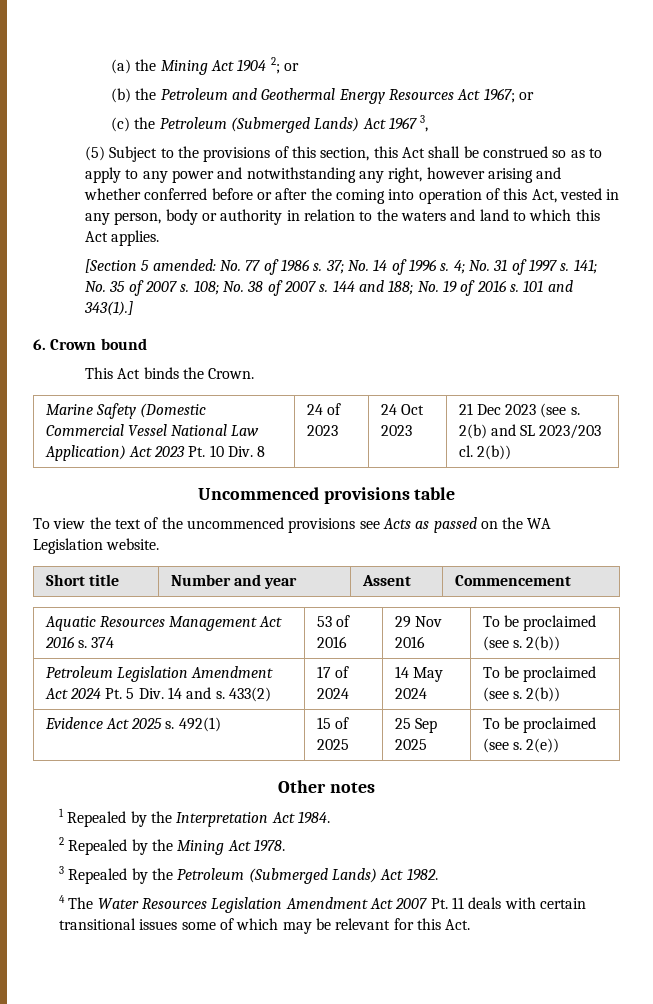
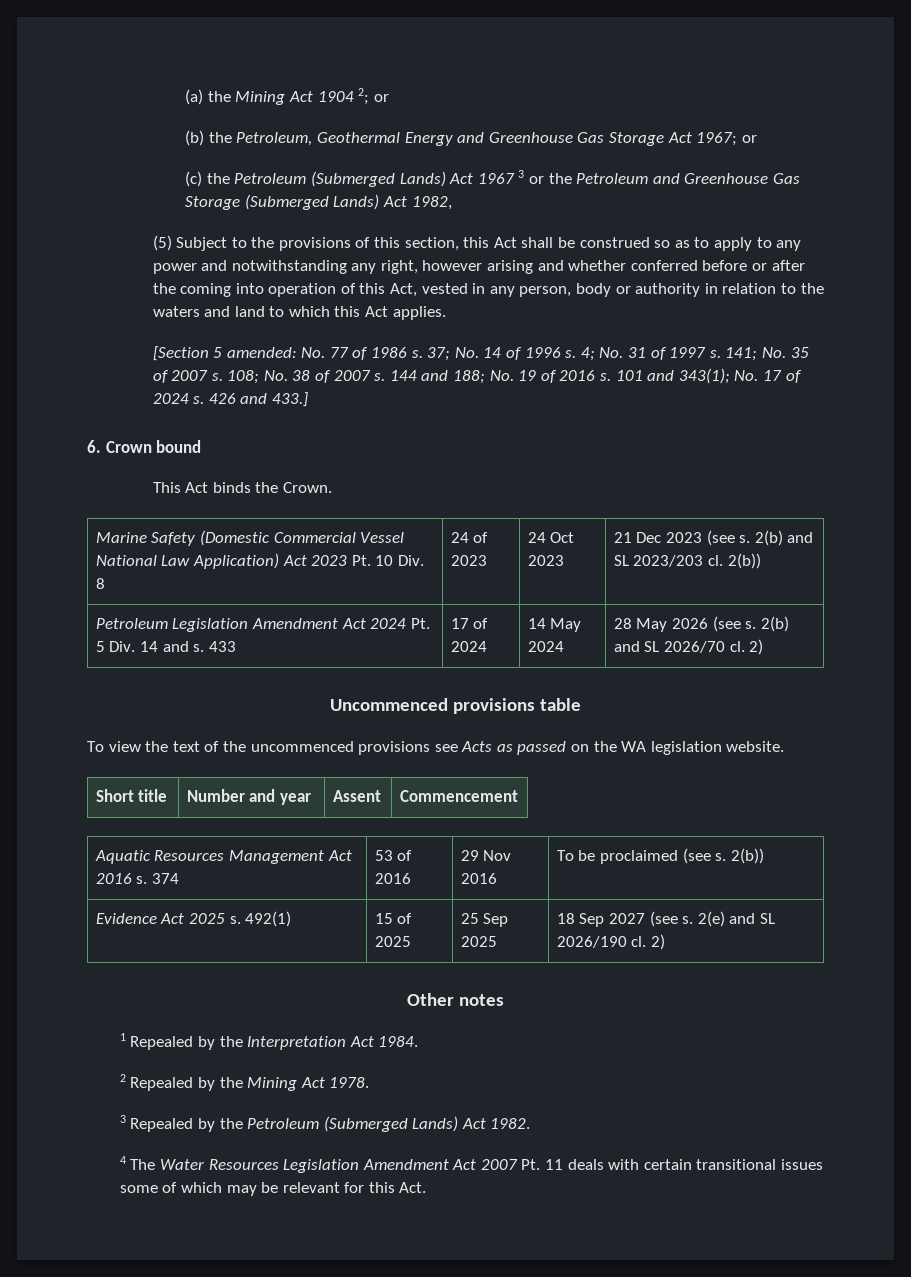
[160,88,455,104] Petroleum and Geothermal Energy Resources -> [236,132,665,146] Petroleum, Geothermal Energy and Greenhouse Gas Storage
[420,115,429,132] 3, -> [518,170,800,184] [185,194,452,210] 3 or the Petroleum and Greenhouse Gas Storage (Submerged Lands) Act 1982,
[84,301,134,316] 343(1).] -> [678,368,802,384] [152,392,308,407] 343(1); No. 17 of 2024 s. 426 and 433.]
(511, 452) none -> [95,618,430,632] [95,641,236,652] [450,618,489,629] [450,641,487,652] [527,618,582,632] [527,641,564,652] [613,616,789,632] [613,639,764,655] // Petroleum Legislation Amendment Act 2024 Pt. 5 Div. 14 and s. 433 | 17 of 2024 | 14 May 2024 | 28 May 2026 (see s. 2(b) and SL 2026/70 cl. 2)
[33,538,103,554] Legislation -> [650,741,722,755] legislation
[45,666,274,682] [44,687,272,702] [316,666,349,678] [316,688,349,699] [394,666,443,682] [394,688,427,699] [482,666,597,682] [482,687,561,702] // Petroleum Legislation Amendment Act 2024 Pt. 5 Div. 14 and s. 433(2) | 17 of 2024 | 14 May 2024 | To be proclaimed (see s. 2(b)) -> (764, 856) none
[482,717,597,733] [482,738,560,753] To be proclaimed (see s. 2(e)) -> [556,911,775,927] [556,934,666,950] 18 Sep 2027 (see s. 2(e) and SL 2026/190 cl. 2)

